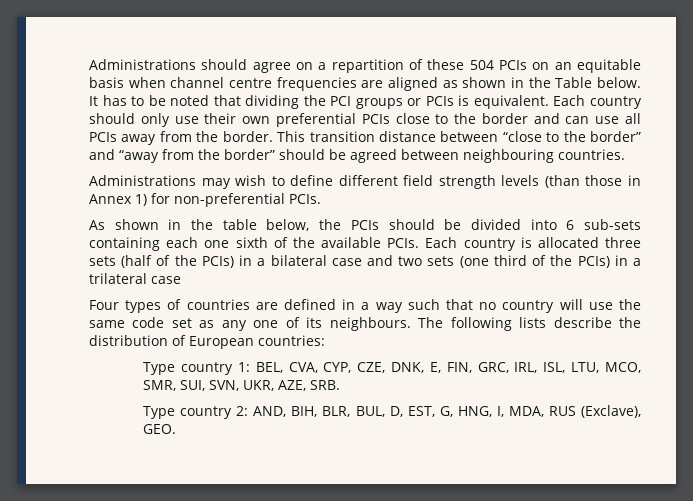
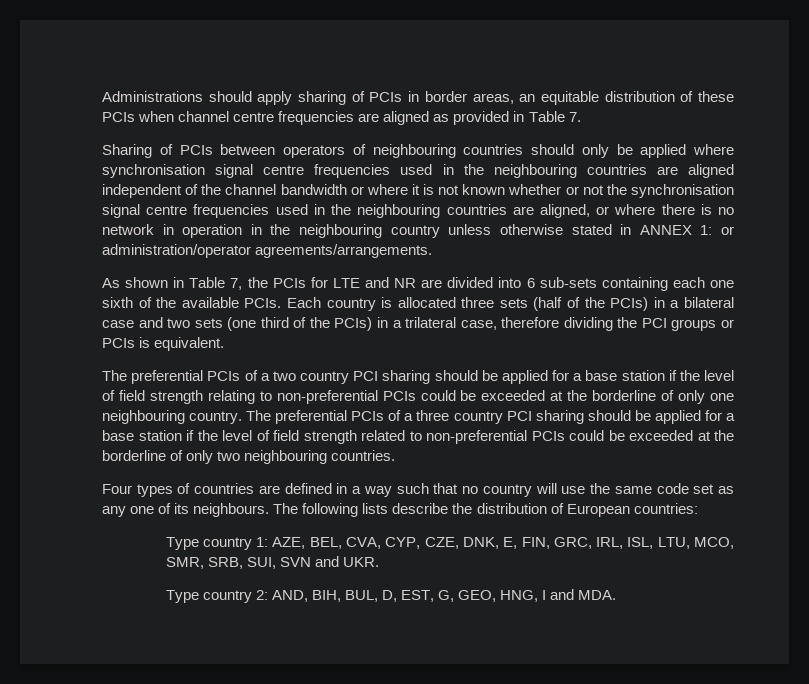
[252,59,641,73] [89,77,124,88] agree on a repartition of these 504 PCIs on an equitable basis -> [257,91,734,105] [102,112,135,122] apply sharing of PCIs in border areas, an equitable distribution of these PCIs
[462,77,641,88] [89,95,643,109] [89,113,641,127] [89,131,642,145] [89,149,625,163] [89,175,641,189] [89,193,321,207] [89,219,462,231] shown in the Table below. It has to be noted that dividing the PCI groups or PCIs is equivalent. Each country should only use their own preferential PCIs close to the border and can use all PCIs away from the border. This transition distance between “close to the border” and “away from the border” should be agreed between neighbouring countries. // Administrations may wish to define different field strength levels (than those in Annex 1) for non-preferential PCIs. // As shown in the table below, the PCIs should be -> [453,111,581,125] [102,144,734,158] [102,164,735,178] [102,184,734,198] [102,204,734,218] [102,224,735,238] [102,244,433,258] [102,277,443,290] provided in Table 7. // Sharing of PCIs between operators of neighbouring countries should only be applied where synchronisation signal centre frequencies used in the neighbouring countries are aligned independent of the channel bandwidth or where it is not known whether or not the synchronisation signal centre frequencies used in the neighbouring countries are aligned, or where there is no network in operation in the neighbouring country unless otherwise stated in ANNEX 1: or administration/operator agreements/arrangements. // As shown in Table 7, the PCIs for LTE and NR are
[151,276,181,284] case -> [460,317,734,331] [102,337,225,351] [102,370,734,384] [102,390,734,404] [102,410,736,424] [102,430,734,444] [102,450,396,464] case, therefore dividing the PCI groups or PCIs is equivalent. // The preferential PCIs of a two country PCI sharing should be applied for a base station if the level of field strength relating to non-preferential PCIs could be exceeded at the borderline of only one neighbouring country. The preferential PCIs of a three country PCI sharing should be applied for a base station if the level of field strength related to non-preferential PCIs could be exceeded at the borderline of only two neighbouring countries.
(250, 367) none -> [272,537,306,549] AZE,
[180,380,341,391] SUI, SVN, UKR, AZE, SRB. -> [207,556,379,569] SRB, SUI, SVN and UKR.
[322,406,351,417] BLR, -> (341, 596) none
[457,405,642,418] [143,424,177,434] HNG, I, MDA, RUS (Exclave), GEO. -> [458,589,617,602] GEO, HNG, I and MDA.

